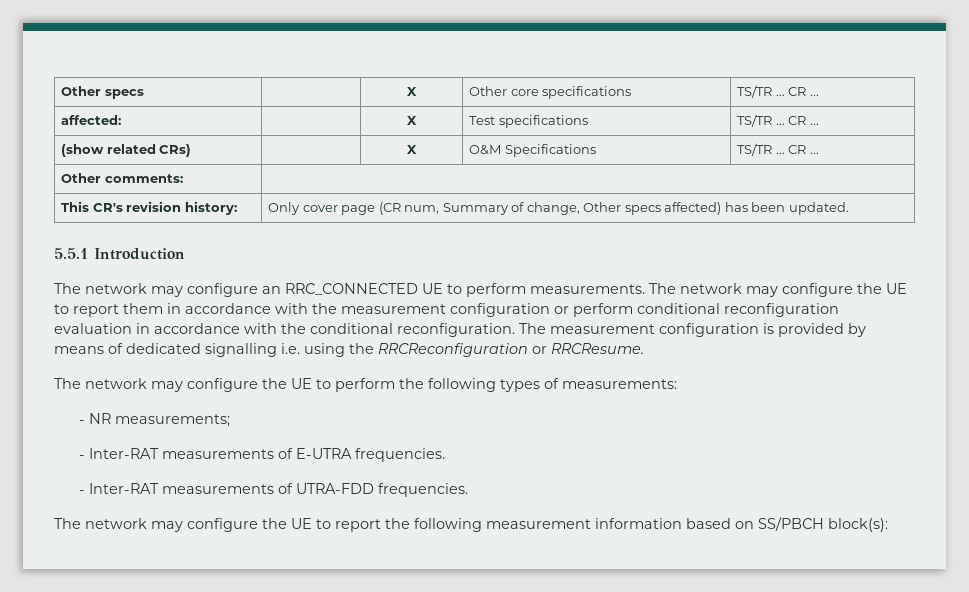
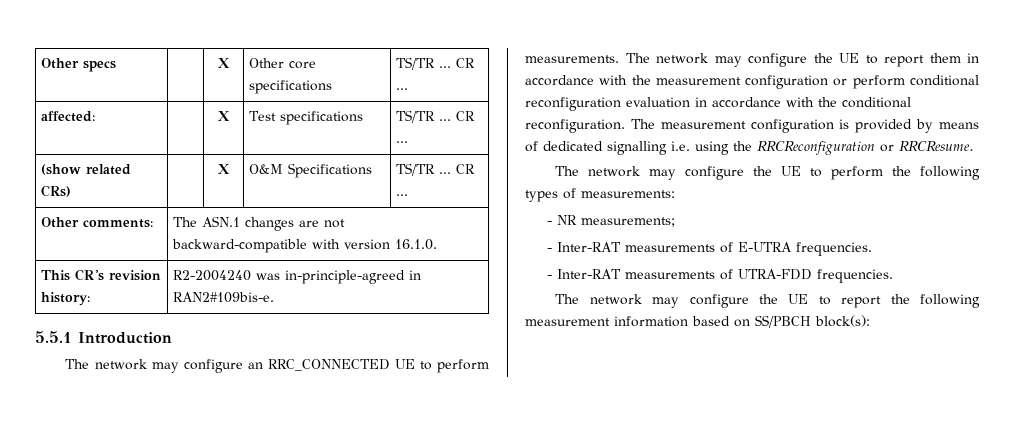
[61,201,237,215] [268,202,849,215] // This CR's revision history: | Only cover page (CR num, Summary of change, Other specs affected) has been updated. -> [173,216,346,231] [172,239,438,253] [41,269,162,281] [41,292,91,306] [173,270,422,284] [173,292,275,303] The ASN.1 changes are not backward-compatible with version 16.1.0. // This CR's revision history: | R2-2004240 was in-principle-agreed in RAN2#109bis-e.

